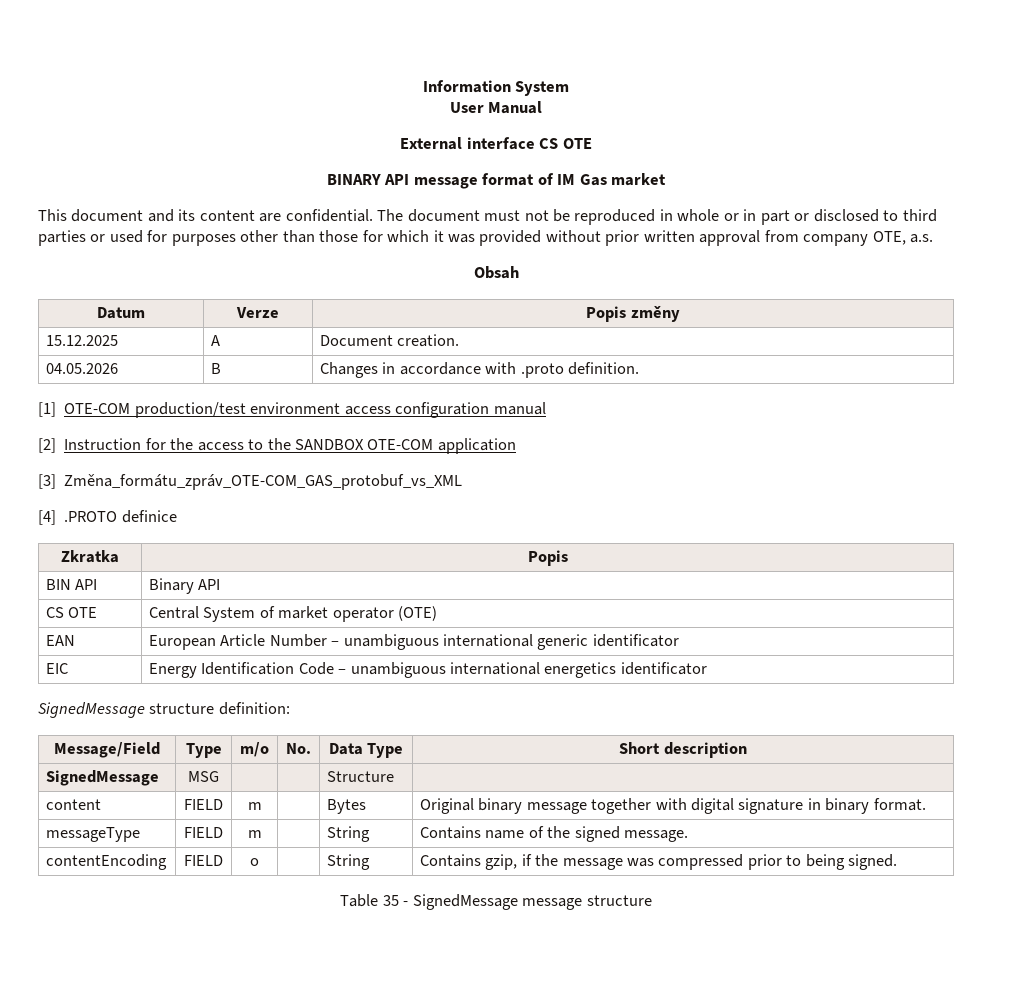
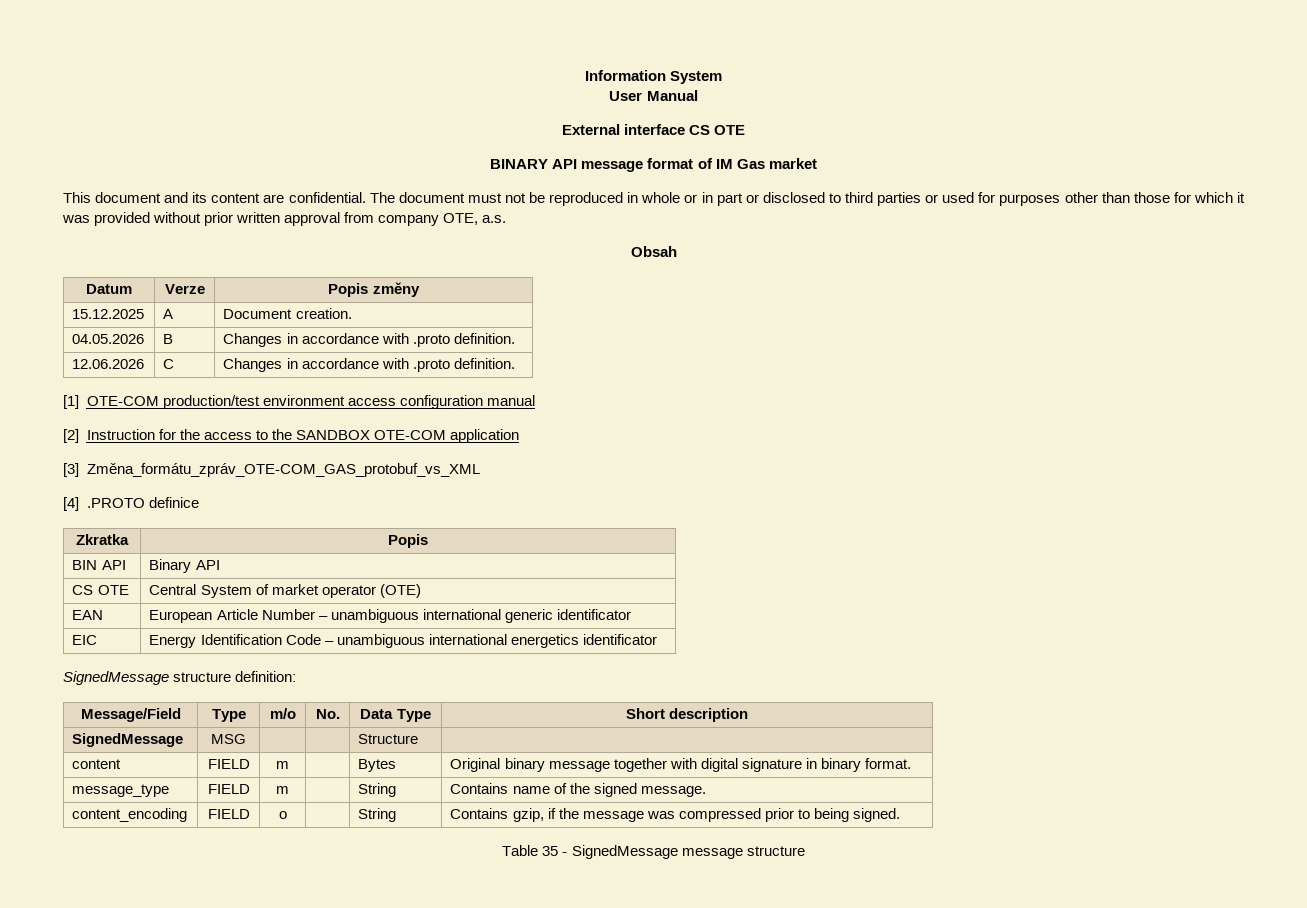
(639, 368) none -> [72,359,145,369] [163,359,175,369] [223,358,515,372] // 12.06.2026 | C | Changes in accordance with .proto definition.
[45,827,140,842] messageType -> [72,784,170,797] message_type
[45,854,167,870] contentEncoding -> [72,808,188,822] content_encoding

